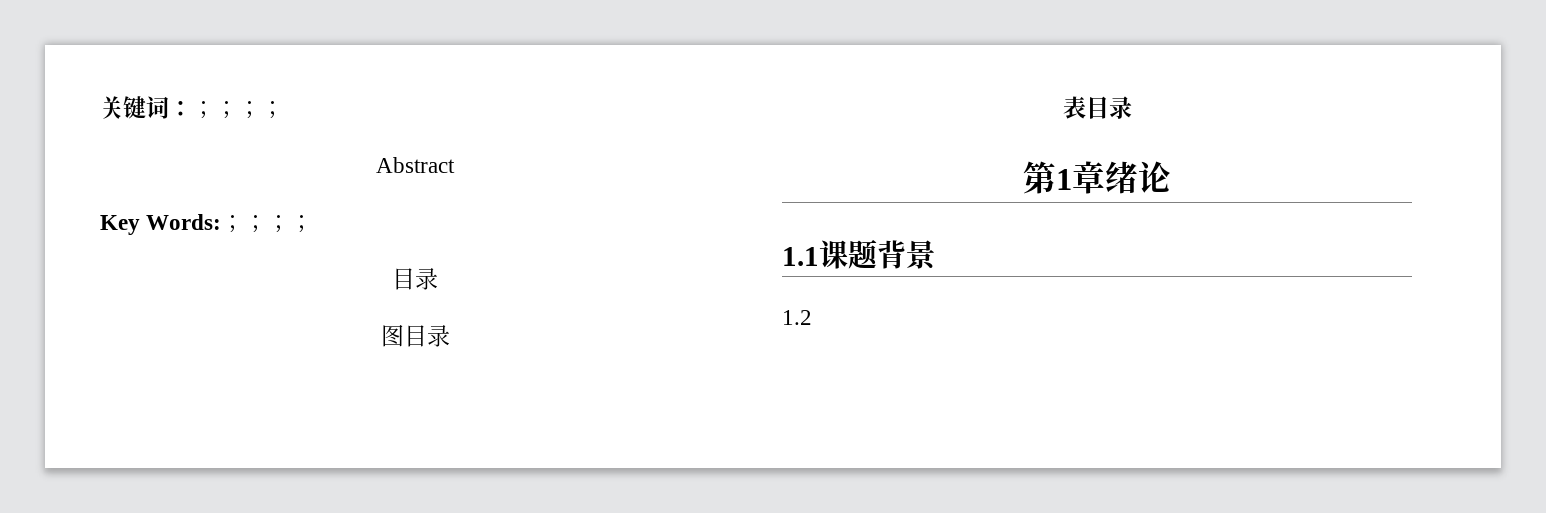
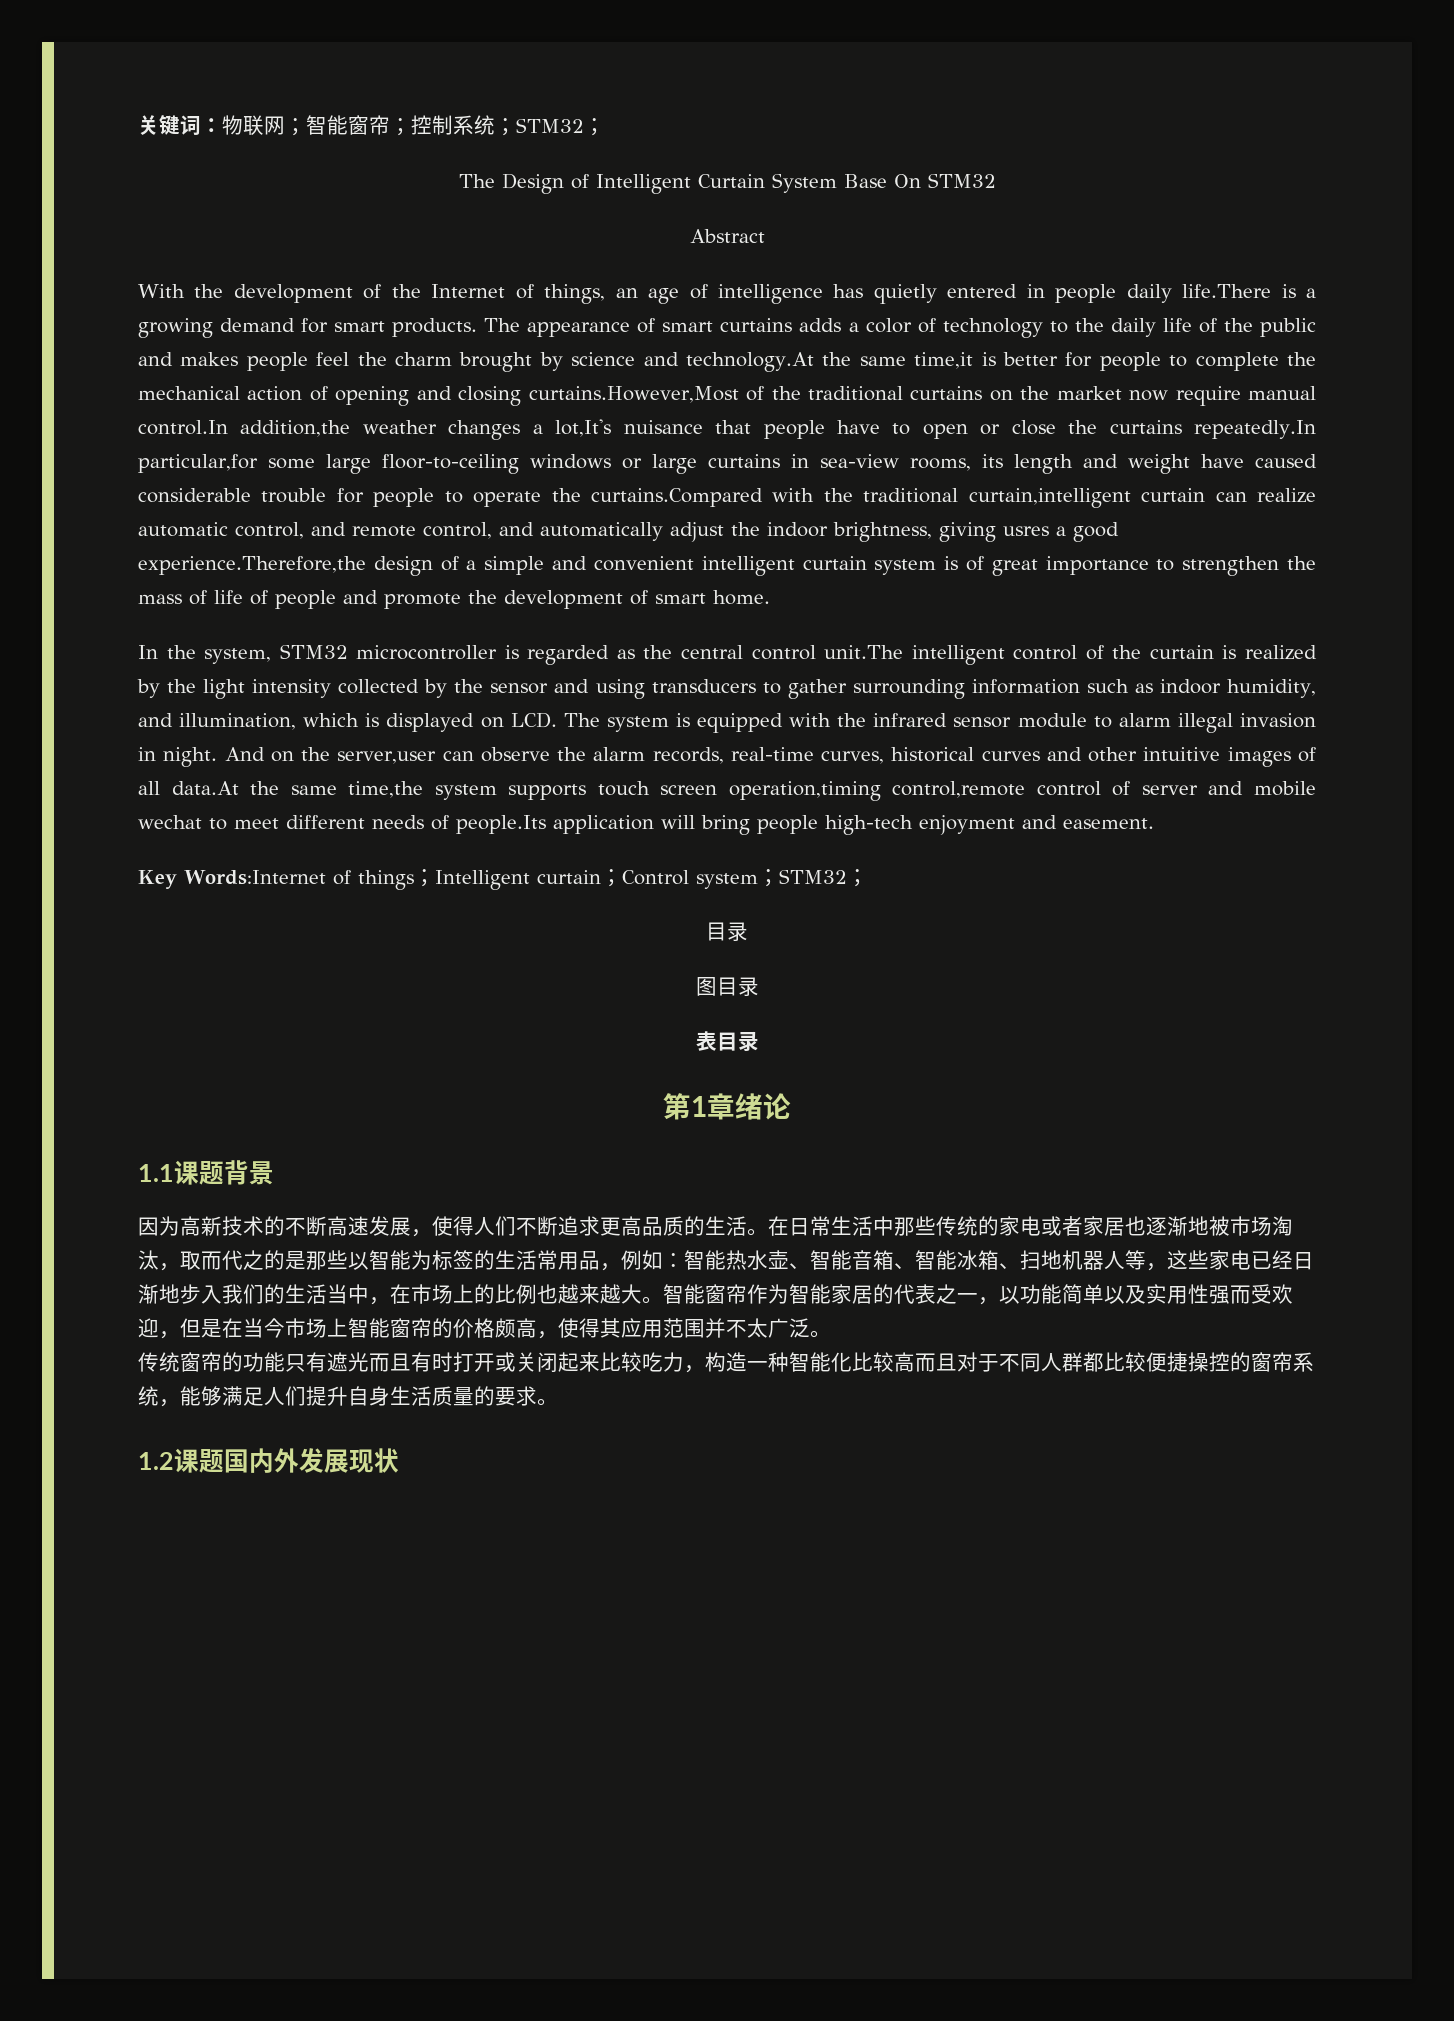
[192,101,284,119] [376,157,455,173] [100,214,291,235] ；；；； // Abstract // Key Words:；；； -> [222,115,605,136] [458,173,996,194] [689,229,765,243] [138,284,1317,304] [138,318,1316,338] [138,352,1316,372] [138,386,1316,406] [138,419,1317,440] [138,454,1317,474] [138,488,1316,508] [138,522,1119,542] [138,556,1316,576] [138,590,770,609] [138,644,1317,665] [137,679,1317,699] [138,712,1316,733] [138,747,1317,767] [138,781,1316,801] [138,815,1154,835] [138,869,847,890] 物联网；智能窗帘；控制系统；STM32； // The Design of Intelligent Curtain System Base On STM32 // Abstract // With the development of the Internet of things, an age of intelligence has quietly entered in people daily life.There is a growing demand for smart products. The appearance of smart curtains adds a color of technology to the daily life of the public and makes people feel the charm brought by science and technology.At the same time,it is better for people to complete the mechanical action of opening and closing curtains.However,Most of the traditional curtains on the market now require manual control.In addition,the weather changes a lot,It's nuisance that people have to open or close the curtains repeatedly.In particular,for some large floor-to-ceiling windows or large curtains in sea-view rooms, its length and weight have caused considerable trouble for people to operate the curtains.Compared with the traditional curtain,intelligent curtain can realize automatic control, and remote control, and automatically adjust the indoor brightness, giving usres a good experience.Therefore,the design of a simple and convenient intelligent curtain system is of great importance to strengthen the mass of life of people and promote the development of smart home. // In the system, STM32 microcontroller is regarded as the central control unit.The intelligent control of the curtain is realized by the light intensity collected by the sensor and using transducers to gather surrounding information such as indoor humidity, and illumination, which is displayed on LCD. The system is equipped with the infrared sensor module to alarm illegal invasion in night. And on the server,user can observe the alarm records, real-time curves, historical curves and other intuitive images of all data.At the same time,the system supports touch screen operation,timing control,remote control of server and mobile wechat to meet different needs of people.Its application will bring people high-tech enjoyment and easement. // Key Words:Internet of things；Intelligent curtain；Control system；STM32
[782,310,812,325] 1.2 -> [138,1216,1293,1237] [138,1250,1314,1271] [138,1284,1293,1305] [138,1318,831,1339] [138,1352,1314,1373] [138,1386,558,1407] [138,1448,399,1473] 因为高新技术的不断高速发展，使得人们不断追求更高品质的生活。在日常生活中那些传统的家电或者家居也逐渐地被市场淘汰，取而代之的是那些以智能为标签的生活常用品，例如：智能热水壶、智能音箱、智能冰箱、扫地机器人等，这些家电已经日渐地步入我们的生活当中，在市场上的比例也越来越大。智能窗帘作为智能家居的代表之一，以功能简单以及实用性强而受欢迎，但是在当今市场上智能窗帘的价格颇高，使得其应用范围并不太广泛。 // 传统窗帘的功能只有遮光而且有时打开或关闭起来比较吃力，构造一种智能化比较高而且对于不同人群都比较便捷操控的窗帘系统，能够满足人们提升自身生活质量的要求。 // 1.2课题国内外发展现状

